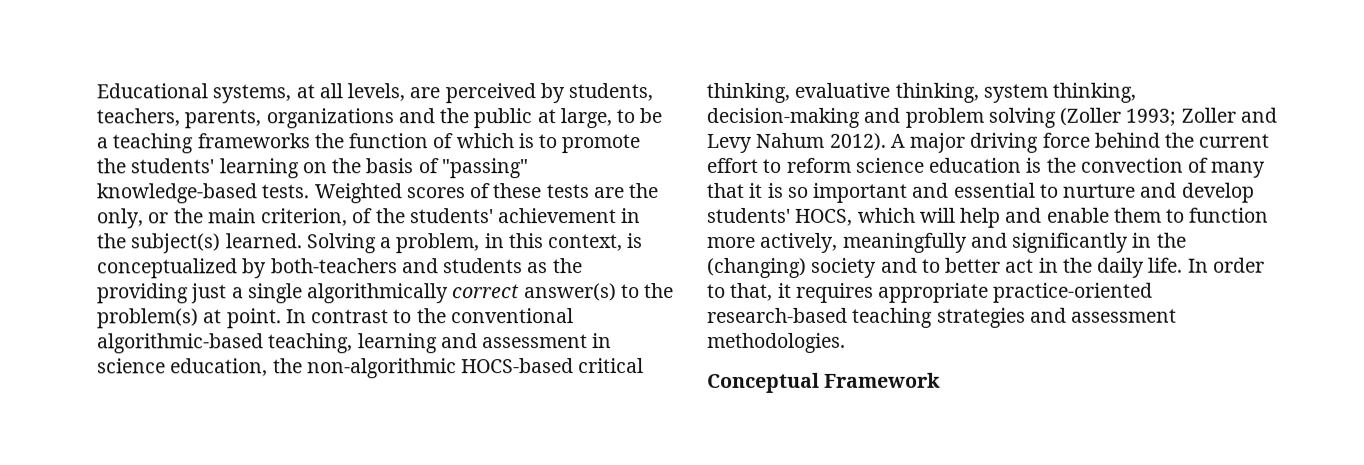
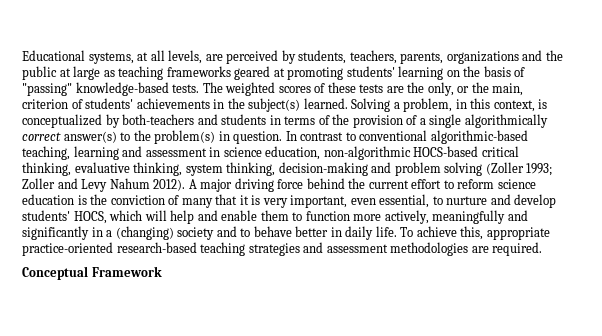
[559,108,663,129] [96,133,641,154] [96,158,126,174] large, to be a teaching frameworks the function of which is to promote the -> [73,66,344,80] large as teaching frameworks geared at promoting
[313,183,402,204] Weighted -> [202,82,276,96] The weighted
[206,208,617,227] main criterion, of the students' achievement -> [492,83,524,96] [22,98,210,109] main, criterion of students' achievements
[527,258,583,274] [97,283,228,304] as the providing just -> [269,114,418,128] in terms of the provision of
[203,308,282,329] at point. -> [218,131,283,144] in question.
[416,308,447,324] the -> (356, 136) none
[272,358,303,374] the -> (321, 153) none
[1079,157,1183,173] convection -> [110,195,165,205] conviction
[786,182,1035,203] so important and essential -> [262,194,430,208] very important, even essential,
[1156,232,1187,248] the -> [106,230,113,237] a
[945,257,1265,278] [707,282,874,303] better act in the daily life. In order to that, it requires -> [253,226,484,240] behave better in daily life. To achieve this,
[707,332,846,353] methodologies. -> [390,242,543,256] methodologies are required.

